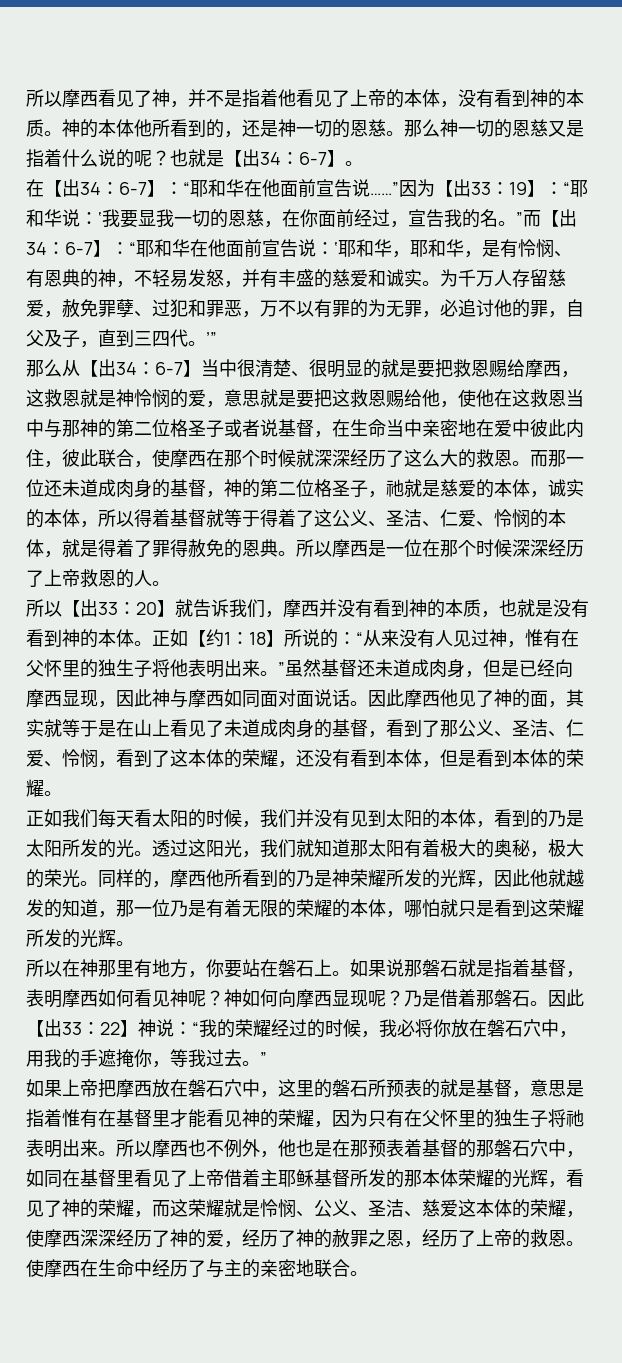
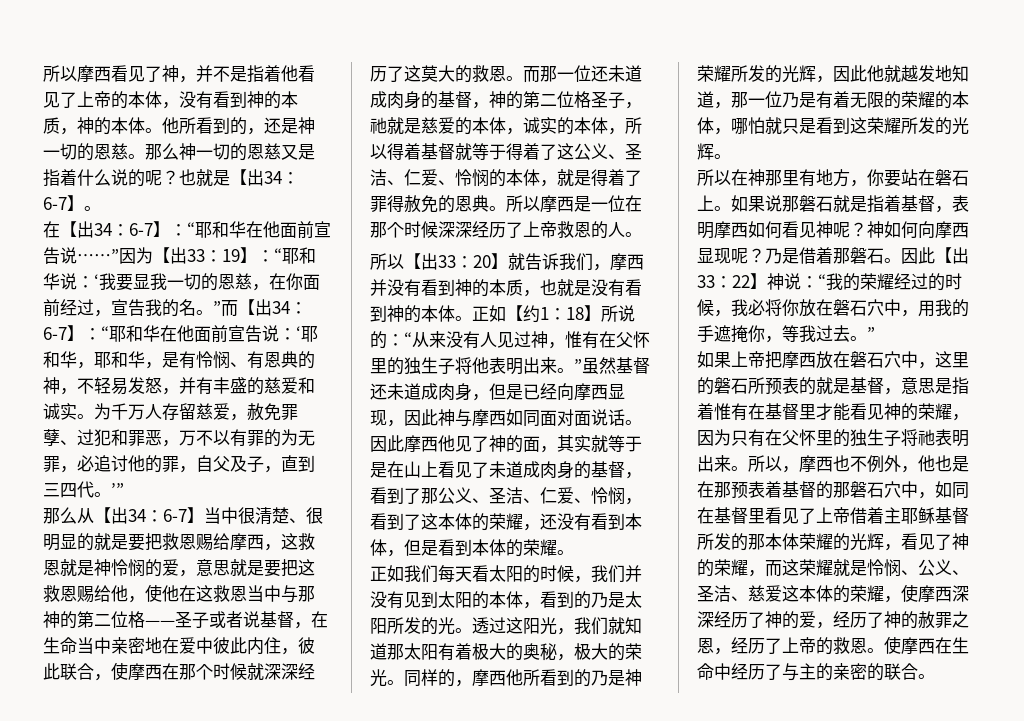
[44,119,134,138] 。神的本体 -> [60,117,162,135] ，神的本体。
(188, 428) none -> [145,620,175,626] ——
[422,449,440,467] 么 -> [421,65,438,82] 莫
[44,899,62,918] 的 -> [935,65,952,82] 地
(152, 1149) none -> [782,466,799,473] ，
[296,1259,314,1277] 地 -> [867,663,884,681] 的

